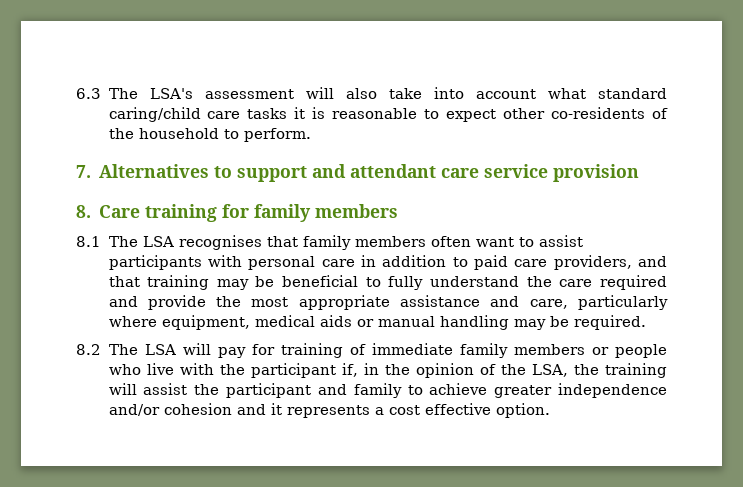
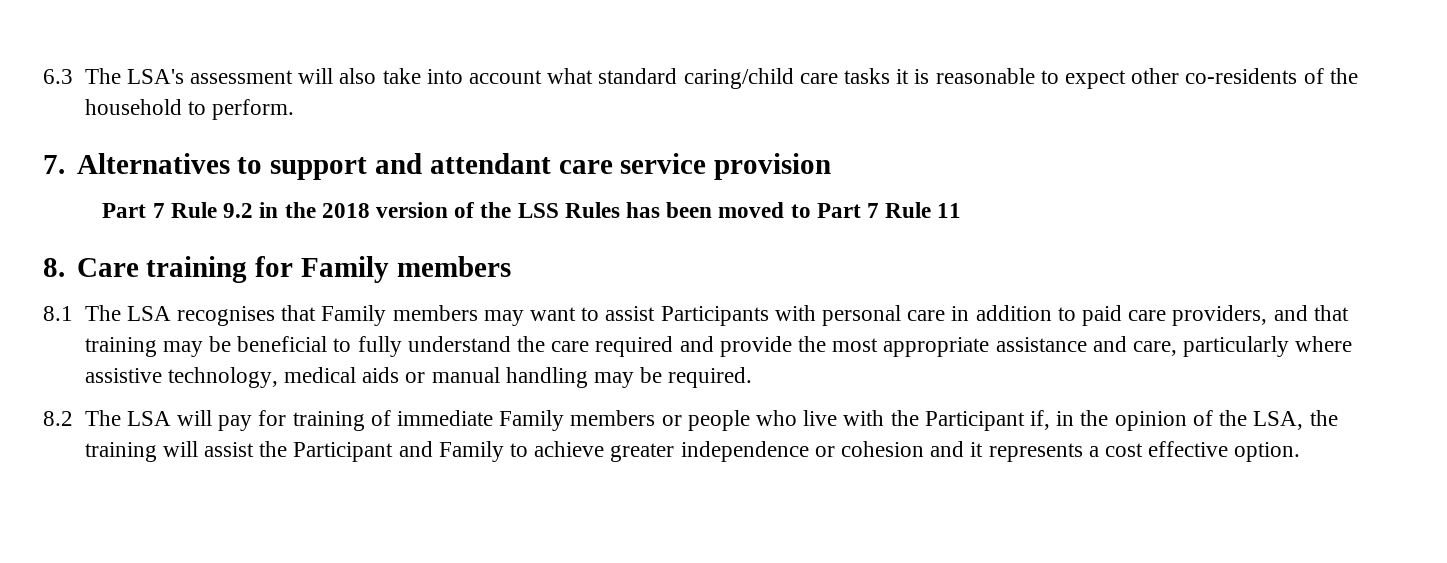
(639, 173) none -> [102,202,962,218] // Part 7 Rule 9.2 in the 2018 version of the LSS Rules has been moved to Part 7 Rule 11
[253,204,311,222] family -> [300,256,389,283] Family
[302,235,471,250] family members often -> [321,305,524,326] Family members may
[108,255,202,270] participants -> [660,306,769,326] Participants
[161,315,250,330] equipment, -> [84,367,278,388] assistive technology,
[459,343,508,358] family -> [499,410,565,431] Family
[250,363,336,378] participant -> [924,411,1025,431] Participant
[226,383,402,398] participant and family -> [293,441,504,462] Participant and Family
[108,404,160,416] and/or -> [814,446,835,457] or

